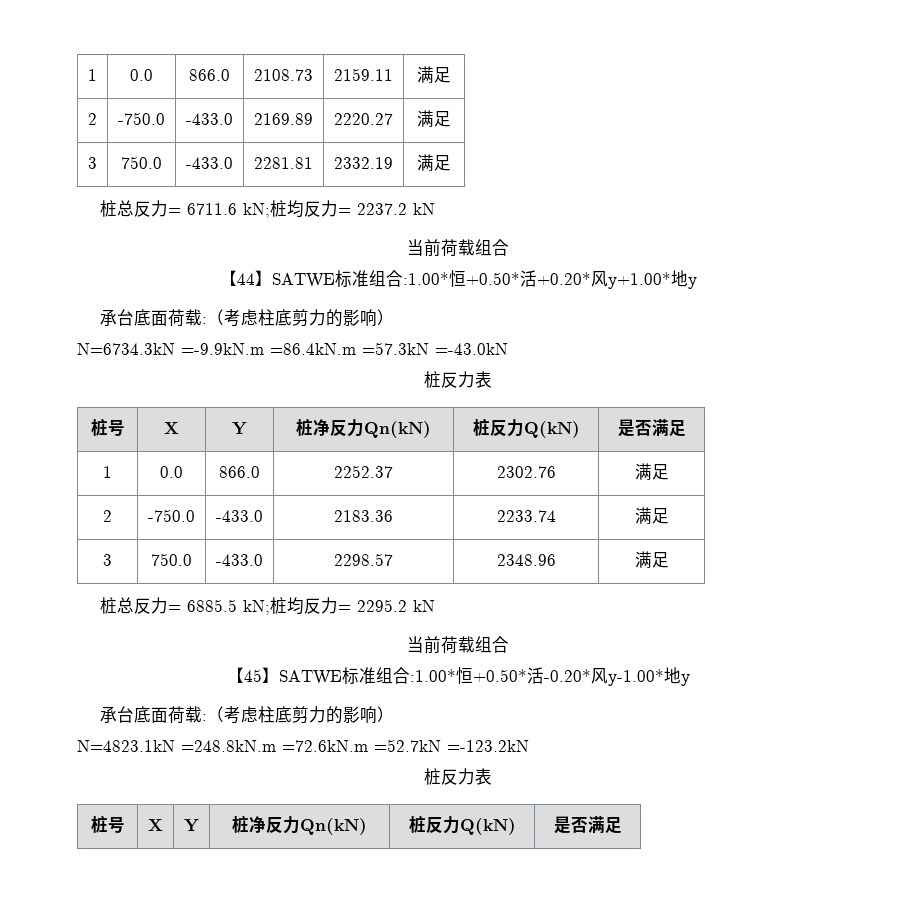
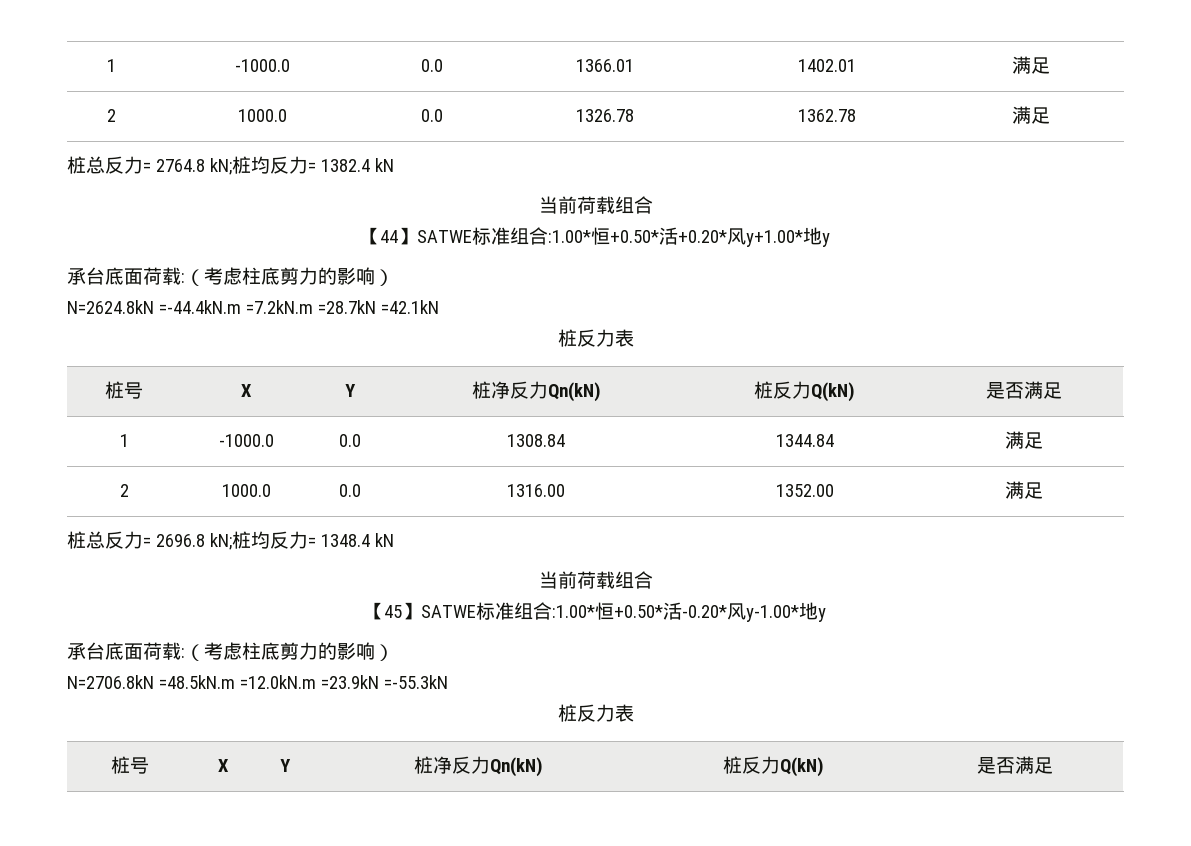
[88,69,97,81] [130,69,153,81] [189,69,230,81] [254,69,313,81] [334,68,393,81] [417,66,451,83] [88,113,97,125] [118,112,165,125] [186,113,233,125] [254,113,313,125] [334,113,393,125] [417,110,451,127] [88,157,97,169] [121,156,162,169] [186,157,233,169] [254,157,313,169] [334,157,393,169] [417,154,451,171] [99,200,407,218] 1 | 0.0 | 866.0 | 2108.73 | 2159.11 | 满足 // 2 | -750.0 | -433.0 | 2169.89 | 2220.27 | 满足 // 3 | 750.0 | -433.0 | 2281.81 | 2332.19 | 满足 // 桩总反力= 6711.6 kN;桩均反力= 2237.2 -> [107,59,116,72] [235,59,290,72] [420,59,443,72] [575,59,634,72] [797,59,856,72] [1011,56,1050,74] [107,109,116,122] [238,109,287,122] [420,109,443,122] [575,109,634,122] [797,109,856,122] [1011,106,1050,124] [67,156,370,175] 1 | -1000.0 | 0.0 | 1366.01 | 1402.01 | 满足 // 2 | 1000.0 | 0.0 | 1326.78 | 1362.78 | 满足 // 桩总反力= 2764.8 kN;桩均反力= 1382.4
[77,342,508,355] N=6734.3kN =-9.9kN.m =86.4kN.m =57.3kN =-43.0kN -> [67,300,439,314] N=2624.8kN =-44.4kN.m =7.2kN.m =28.7kN =42.1kN
[160,466,183,478] [219,466,260,478] [334,465,393,478] [496,466,556,478] [634,463,669,480] [103,510,112,522] [148,509,195,522] [216,510,263,522] [334,510,393,522] [496,510,556,522] [634,507,669,524] [103,554,112,566] [151,553,192,566] [216,554,263,566] [334,553,393,566] [496,554,556,566] [634,551,669,568] [99,597,407,615] | 0.0 | 866.0 | 2252.37 | 2302.76 | 满足 // 2 | -750.0 | -433.0 | 2183.36 | 2233.74 | 满足 // 3 | 750.0 | -433.0 | 2298.57 | 2348.96 | 满足 // 桩总反力= 6885.5 kN;桩均反力= 2295.2 -> [218,434,274,447] [338,434,361,447] [507,434,565,447] [775,434,834,447] [1005,431,1043,449] [119,484,129,497] [221,484,271,497] [338,484,361,497] [507,484,565,497] [775,484,834,497] [1005,481,1043,499] [67,531,370,550] | -1000.0 | 0.0 | 1308.84 | 1344.84 | 满足 // 2 | 1000.0 | 0.0 | 1316.00 | 1352.00 | 满足 // 桩总反力= 2696.8 kN;桩均反力= 1348.4
[77,739,529,752] N=4823.1kN =248.8kN.m =72.6kN.m =52.7kN =-123.2kN -> [67,675,448,689] N=2706.8kN =48.5kN.m =12.0kN.m =23.9kN =-55.3kN

